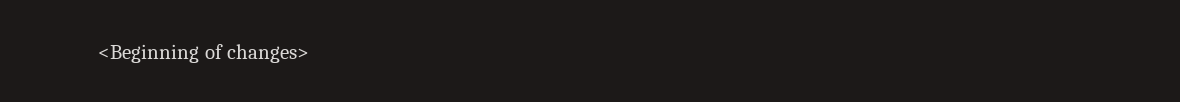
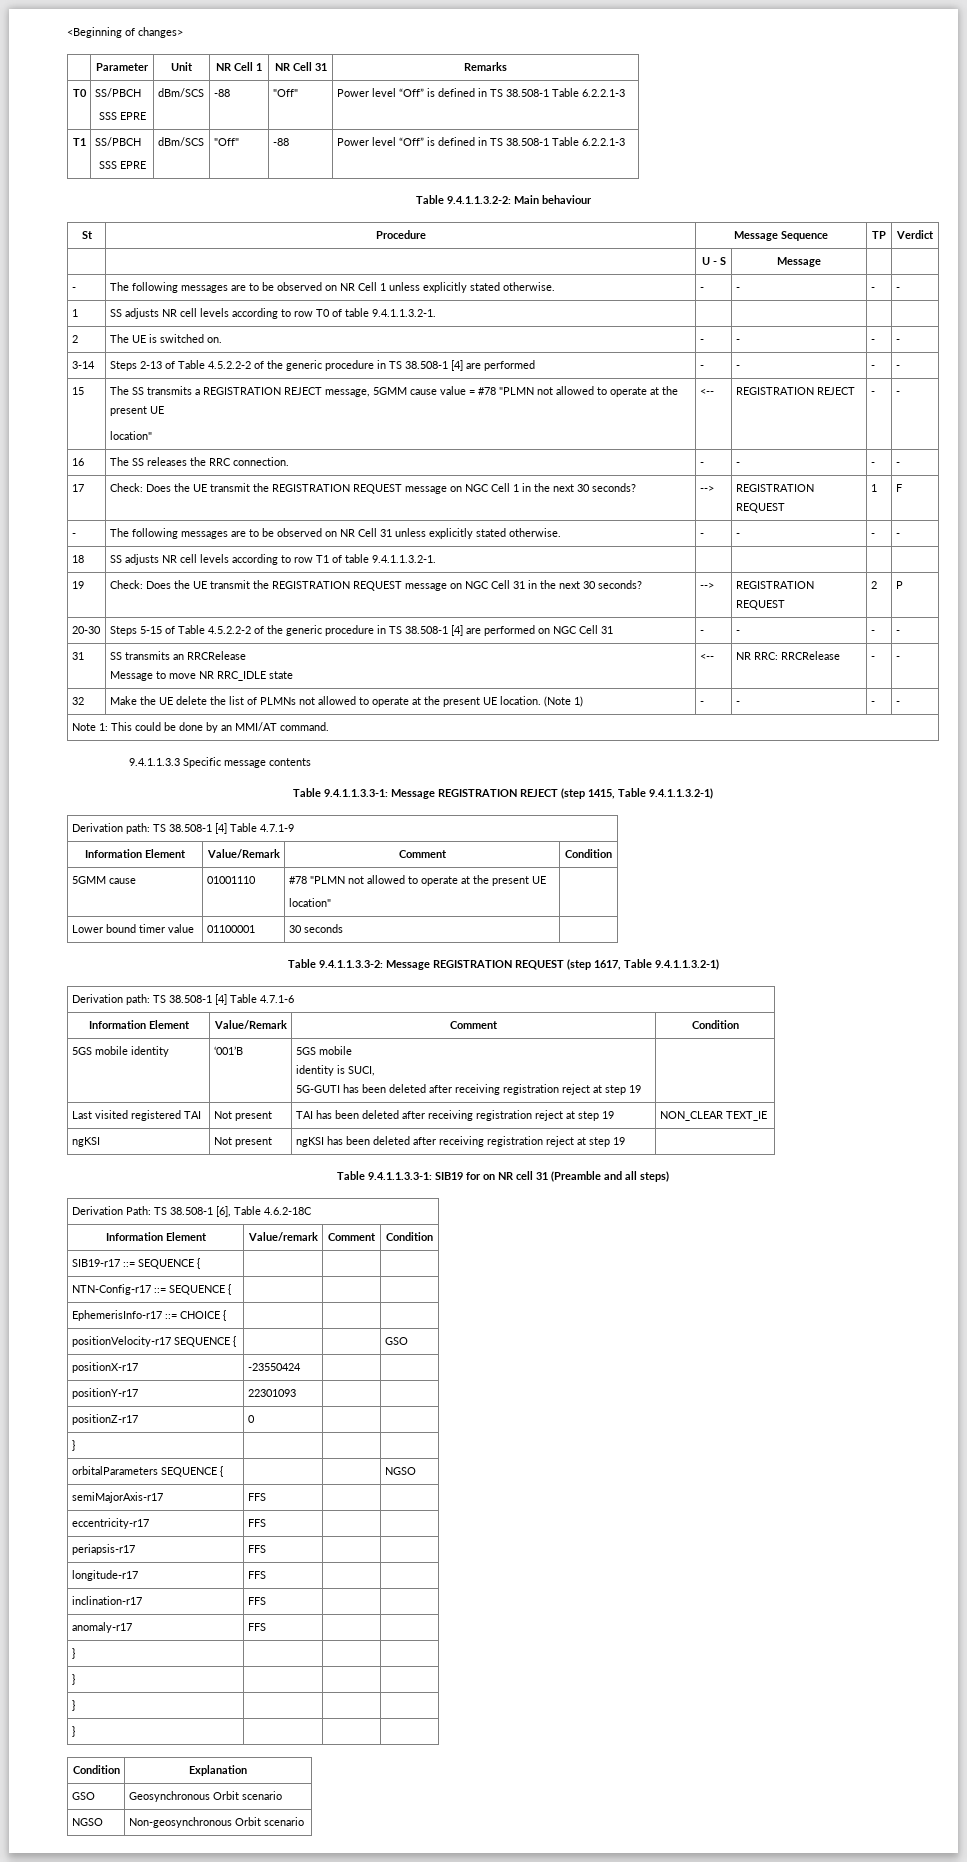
(310, 53) none -> [96,63,149,71] [171,62,193,71] [216,62,262,71] [274,62,327,71] [464,62,507,71] [72,89,87,97] [94,88,141,97] [98,112,146,120] [157,88,204,97] [213,89,230,97] [272,89,298,97] [336,88,625,97] [72,138,86,146] [94,137,141,146] [98,161,146,169] [157,137,204,146] [213,138,239,146] [272,138,289,146] [336,137,625,146] [415,195,592,204] [81,231,93,239] [375,230,426,239] [734,231,828,241] [872,231,886,239] [896,230,934,239] [701,257,726,265] [777,257,821,267] [71,287,76,291] [109,282,555,293] [699,287,704,291] [735,287,740,291] [870,287,875,291] [895,287,900,291] [71,309,78,317] [109,308,436,319] [71,335,78,343] [109,334,222,343] [699,339,704,343] [735,339,740,343] [870,339,875,343] [895,339,900,343] [71,361,95,369] [109,360,535,371] [699,365,704,369] [735,365,740,369] [870,365,875,369] [895,365,900,369] [71,387,84,395] [109,386,678,397] [109,406,164,416] [109,431,152,440] [699,388,714,395] [735,387,855,395] [870,391,875,395] [895,391,900,395] [71,458,84,466] [109,457,289,466] [699,462,704,466] [735,462,740,466] [870,462,875,466] [895,462,900,466] [71,484,84,492] [109,483,636,494] [699,485,714,492] [735,484,814,492] [735,503,785,513] [870,484,877,492] [895,484,902,492] [71,533,76,537] [109,528,561,539] [699,533,704,537] [735,533,740,537] [870,533,875,537] [895,533,900,537] [71,555,84,563] [109,554,436,565] [71,581,84,589] [109,580,642,591] [699,582,714,589] [735,581,814,589] [735,600,785,610] [870,581,877,589] [895,581,903,589] [71,626,101,634] [109,625,613,636] [699,630,704,634] [735,630,740,634] [870,630,875,634] [895,630,900,634] [71,652,84,660] [109,651,246,660] [109,671,293,681] [699,653,714,660] [735,651,840,660] [870,656,875,660] [895,656,900,660] [71,697,84,705] [109,696,583,707] [699,701,704,705] [735,701,740,705] [870,701,875,705] [895,701,900,705] [71,722,329,733] [128,757,311,768] [293,788,713,799] [71,823,294,834] [85,849,186,858] [206,849,280,858] [398,850,447,858] [565,849,612,858] [71,876,136,884] [206,876,256,884] [288,875,546,886] [288,898,331,907] [71,924,194,933] [206,925,255,933] [288,924,343,933] [287,959,719,970] [71,994,294,1005] [88,1020,190,1029] [213,1020,287,1029] [450,1021,498,1029] [691,1020,739,1029] [71,1046,169,1057] [213,1046,243,1055] [295,1046,352,1055] [295,1065,375,1076] [295,1084,641,1095] [71,1110,201,1121] [213,1111,272,1121] [295,1110,614,1121] [659,1111,767,1121] [71,1137,100,1147] [213,1137,272,1147] [295,1136,625,1147] [337,1171,669,1182] [71,1206,312,1217] [105,1232,207,1241] [247,1232,318,1241] [328,1233,376,1241] [386,1232,433,1241] [71,1258,200,1269] [71,1284,231,1295] [71,1310,226,1321] [71,1336,236,1347] [384,1337,408,1345] [71,1362,138,1373] [247,1363,301,1371] [71,1388,138,1399] [247,1389,296,1397] [71,1414,138,1425] [247,1415,255,1423] [71,1440,75,1451] [71,1466,223,1477] [384,1467,416,1475] [71,1492,163,1503] [247,1493,266,1501] [71,1518,149,1529] [247,1519,266,1527] [71,1544,135,1555] [247,1545,266,1553] [71,1570,138,1581] [247,1571,266,1579] [71,1596,142,1605] [247,1597,266,1605] [71,1622,132,1633] [247,1623,266,1631] [71,1648,75,1659] [71,1674,75,1685] [71,1700,75,1711] [71,1726,75,1737] [72,1765,120,1774] [189,1765,247,1776] [71,1792,95,1800] [128,1791,282,1802] [71,1818,103,1826] [128,1817,304,1828] // | Parameter | Unit | NR Cell 1 | NR Cell 31 | Remarks // T0 | SS/PBCH // SSS EPRE | dBm/SCS | -88 | "Off" | Power level “Off” is defined in TS 38.508-1 Table 6.2.2.1-3 // T1 | SS/PBCH // SSS EPRE | dBm/SCS | "Off" | -88 | Power level “Off” is defined in TS 38.508-1 Table 6.2.2.1-3 // Table 9.4.1.1.3.2-2: Main behaviour // St | Procedure | Message Sequence | TP | Verdict // | | U - S | Message | | // - | The following messages are to be observed on NR Cell 1 unless explicitly stated otherwise. | - | - | - | - // 1 | SS adjusts NR cell levels according to row T0 of table 9.4.1.1.3.2-1. | | | | // 2 | The UE is switched on. | - | - | - | - // 3-14 | Steps 2-13 of Table 4.5.2.2-2 of the generic procedure in TS 38.508-1 [4] are performed | - | - | - | - // 15 | The SS transmits a REGISTRATION REJECT message, 5GMM cause value = #78 "PLMN not allowed to operate at the present UE // location" | <-- | REGISTRATION REJECT | - | - // 16 | The SS releases the RRC connection. | - | - | - | - // 17 | Check: Does the UE transmit the REGISTRATION REQUEST message on NGC Cell 1 in the next 30 seconds? | --> | REGISTRATION REQUEST | 1 | F // - | The following messages are to be observed on NR Cell 31 unless explicitly stated otherwise. | - | - | - | - // 18 | SS adjusts NR cell levels according to row T1 of table 9.4.1.1.3.2-1. | | | | // 19 | Check: Does the UE transmit the REGISTRATION REQUEST message on NGC Cell 31 in the next 30 seconds? | --> | REGISTRATION REQUEST | 2 | P // 20-30 | Steps 5-15 of Table 4.5.2.2-2 of the generic procedure in TS 38.508-1 [4] are performed on NGC Cell 31 | - | - | - | - // 31 | SS transmits an RRCRelease // Message to move NR RRC_IDLE state | <-- | NR RRC: RRCRelease | - | - // 32 | Make the UE delete the list of PLMNs not allowed to operate at the present UE location. (Note 1) | - | - | - | - // Note 1: This could be done by an MMI/AT command. // 9.4.1.1.3.3 Specific message contents // Table 9.4.1.1.3.3-1: Message REGISTRATION REJECT (step 1415, Table 9.4.1.1.3.2-1) // Derivation path: TS 38.508-1 [4] Table 4.7.1-9 // Information Element | Value/Remark | Comment | Condition // 5GMM cause | 01001110 | #78 "PLMN not allowed to operate at the present UE // location" | // Lower bound timer value | 01100001 | 30 seconds | // Table 9.4.1.1.3.3-2: Message REGISTRATION REQUEST (step 1617, Table 9.4.1.1.3.2-1) // Derivation path: TS 38.508-1 [4] Table 4.7.1-6 // Information Element | Value/Remark | Comment | Condition // 5GS mobile identity | ‘001’B | 5GS mobile // identity is SUCI, // 5G-GUTI has been deleted after receiving registration reject at step 19 | // Last visited registered TAI | Not present | TAI has been deleted after receiving registration reject at step 19 | NON_CLEAR TEXT_IE // ngKSI | Not present | ngKSI has been deleted after receiving registration reject at step 19 | // Table 9.4.1.1.3.3-1: SIB19 for on NR cell 31 (Preamble and all steps) // Derivation Path: TS 38.508-1 [6], Table 4.6.2-18C // Information Element | Value/remark | Comment | Condition // SIB19-r17 ::= SEQUENCE { | | | // NTN-Config-r17 ::= SEQUENCE { | | | // EphemerisInfo-r17 ::= CHOICE { | | | // positionVelocity-r17 SEQUENCE { | | | GSO // positionX-r17 | -23550424 | | // positionY-r17 | 22301093 | | // positionZ-r17 | 0 | | // } | | | // orbitalParameters SEQUENCE { | | | NGSO // semiMajorAxis-r17 | FFS | | // eccentricity-r17 | FFS | | // periapsis-r17 | FFS | | // longitude-r17 | FFS | | // inclination-r17 | FFS | | // anomaly-r17 | FFS | | // } | | | // } | | | // } | | | // } | | | // Condition | Explanation // GSO | Geosynchronous Orbit scenario // NGSO | Non-geosynchronous Orbit scenario

